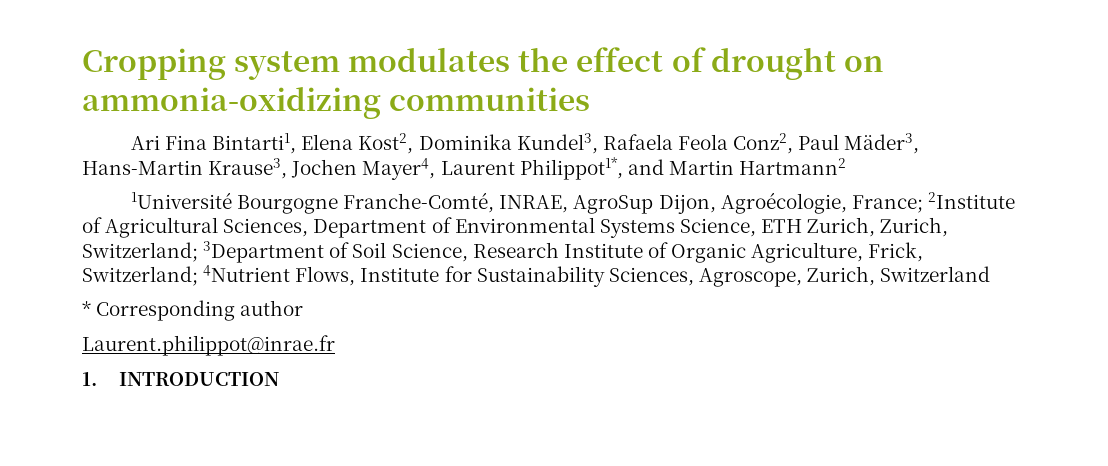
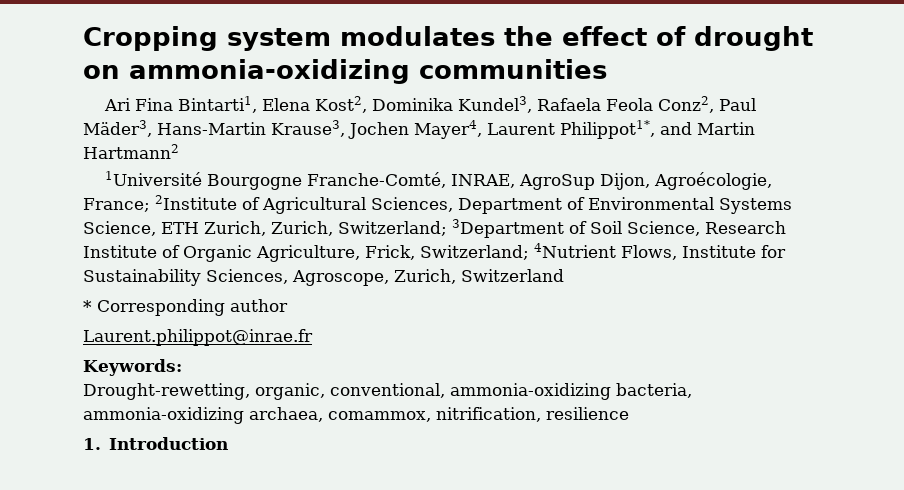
(335, 345) none -> [83,359,182,376] [83,383,692,400] [83,407,629,424] // Keywords: // Drought-rewetting, organic, conventional, ammonia-oxidizing bacteria, ammonia-oxidizing archaea, comammox, nitrification, resilience
[118,372,279,386] INTRODUCTION -> [109,437,229,450] Introduction

